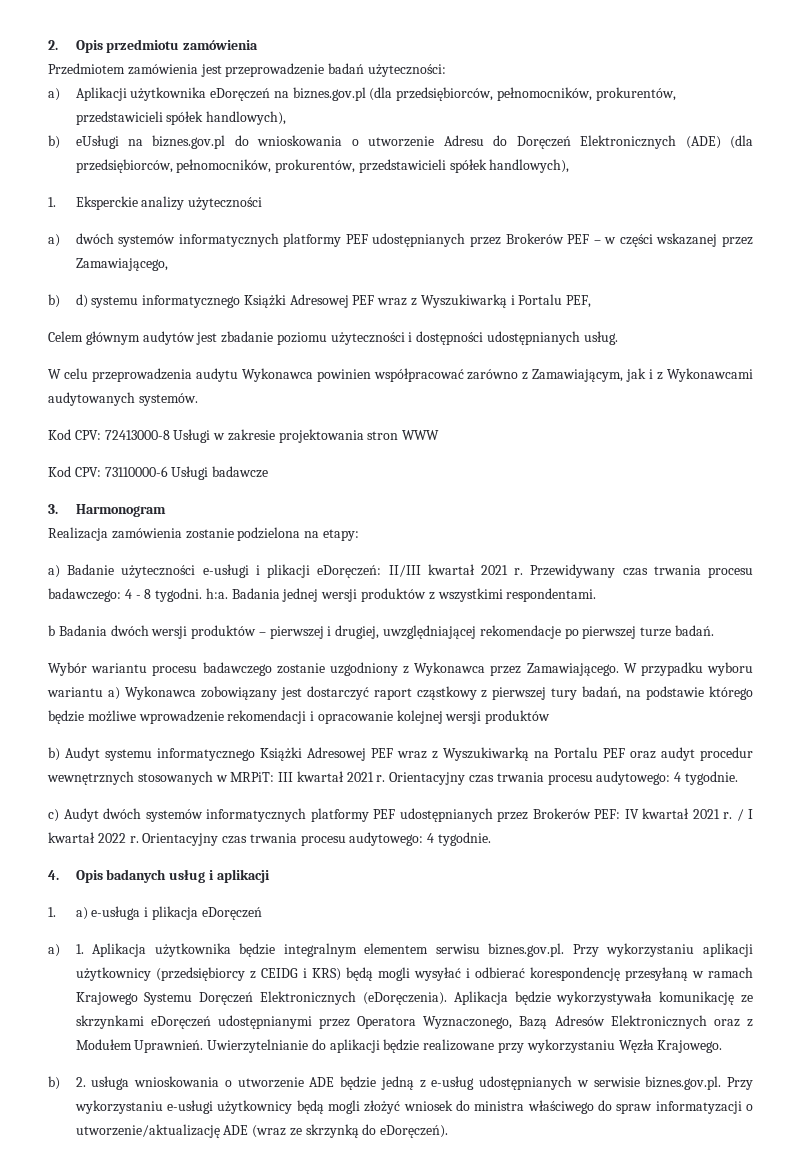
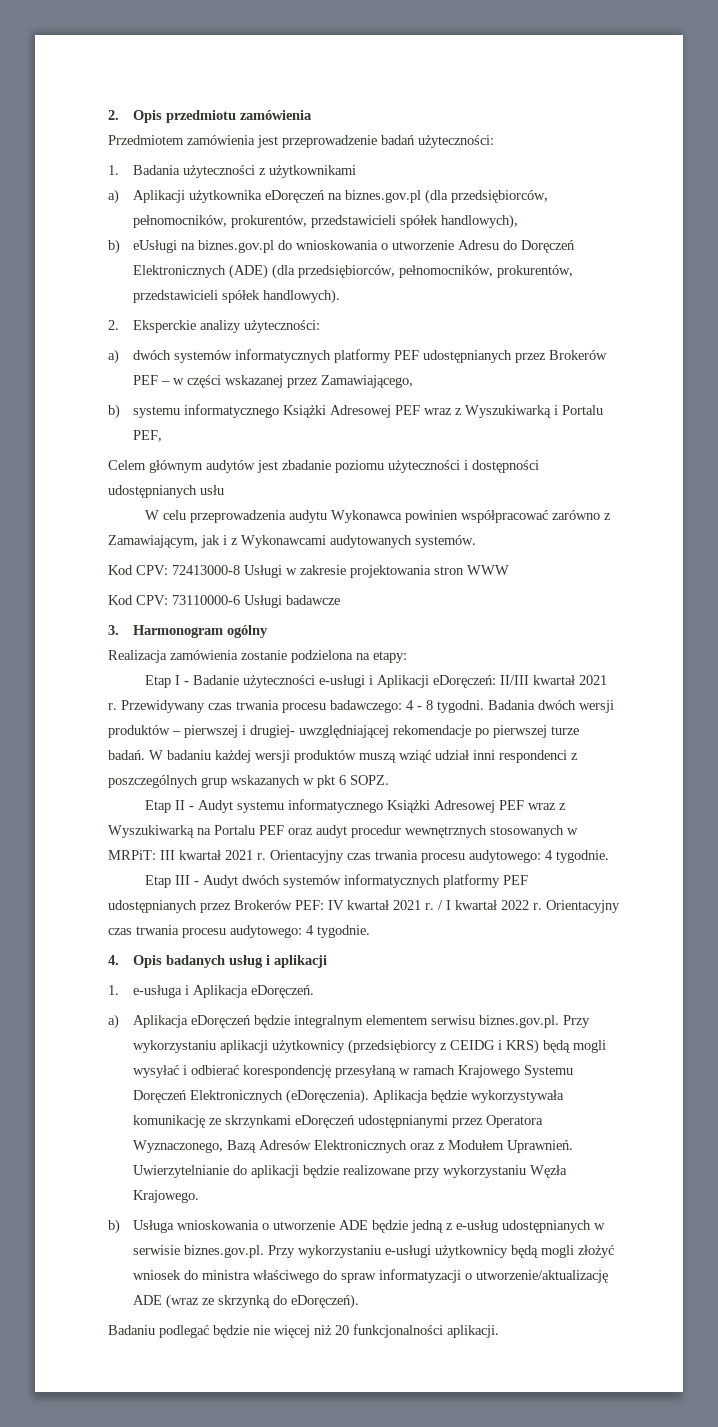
(446, 70) none -> [108,165,357,178] // 1. Badania użyteczności z użytkownikami
[489,159,570,173] [48,197,56,207] handlowych), // 1. -> [263,289,341,304] [108,320,119,330] handlowych). // 2.
[188,197,263,210] użyteczności -> [244,320,321,333] użyteczności:
[75,294,88,308] d) -> (120, 411) none
[583,331,618,345] usług. -> [200,485,224,495] usłu
(166, 510) none -> [227,625,269,638] ogólny
[48,565,60,578] a) -> [144,675,189,688] Etap I -
[267,564,311,578] plikacji -> [376,675,429,688] Aplikacji
[205,588,597,602] [48,625,55,636] h:a. Badania jednej wersji produktów z wszystkimi respondentami. // b -> (484, 706) none
[335,625,380,639] drugiej, -> [250,725,295,738] drugiej-
[48,662,753,676] [47,686,754,700] [48,710,551,724] [48,747,60,761] // Wybór wariantu procesu badawczego zostanie uzgodniony z Wykonawca przez Zamawiającego. W przypadku wyboru wariantu a) Wykonawca zobowiązany jest dostarczyć raport cząstkowy z pierwszej tury badań, na podstawie którego będzie możliwe wprowadzenie rekomendacji i opracowanie kolejnej wersji produktów // b) -> [149,750,578,763] [108,775,389,788] [144,800,194,813] W badaniu każdej wersji produktów muszą wziąć udział inni respondenci z poszczególnych grup wskazanych w pkt 6 SOPZ. // Etap II -
[48,809,59,822] c) -> [144,875,199,888] Etap III -
[75,907,88,920] a) -> (119, 990) none
[151,906,262,920] [48,943,231,957] plikacja eDoręczeń // a) 1. Aplikacja użytkownika -> [193,985,315,998] [108,1014,252,1029] Aplikacja eDoręczeń. // a) Aplikacja eDoręczeń
[75,1076,130,1090] 2. usługa -> [133,1220,175,1233] Usługa
(449, 1131) none -> [108,1324,499,1338] // Badaniu podlegać będzie nie więcej niż 20 funkcjonalności aplikacji.

